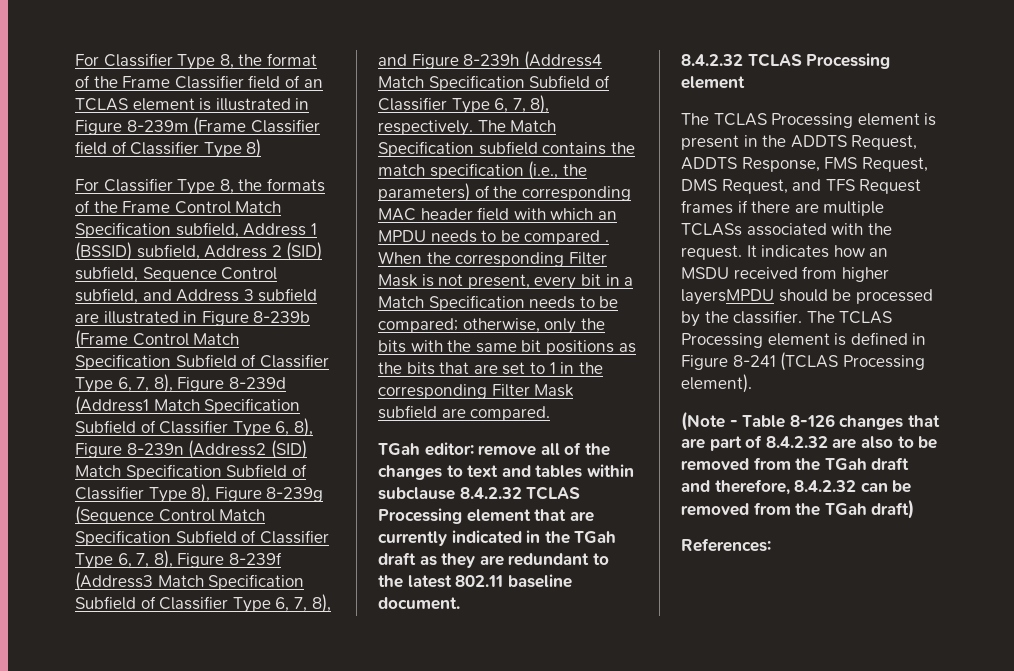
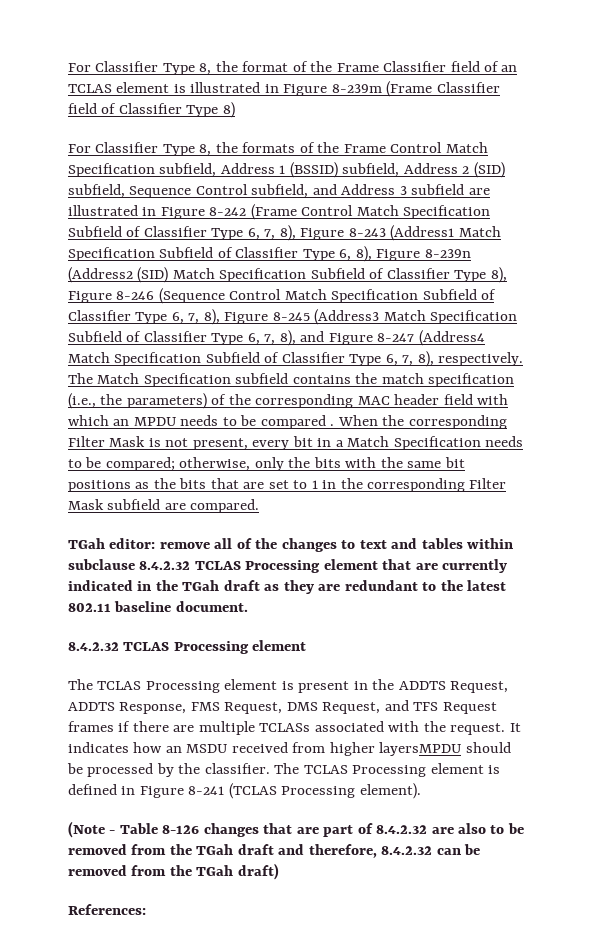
[253,311,311,323] 8-239b -> [209,207,247,216] 8-242
[228,377,286,389] 8-239d -> [348,228,386,237] 8-243
[266,487,324,502] 8-239g -> [116,291,155,300] 8-246
[228,552,282,565] 8-239f -> [272,312,310,321] 8-245
[463,54,520,66] 8-239h -> [377,333,415,342] 8-247

